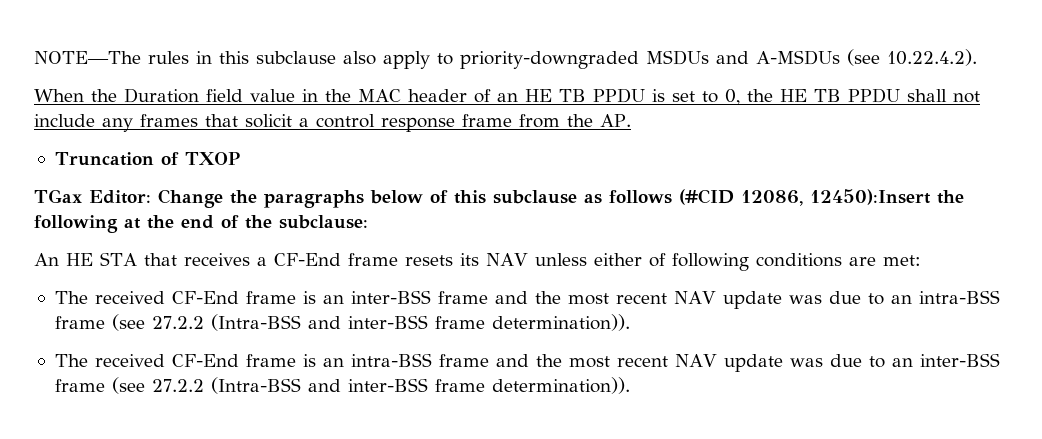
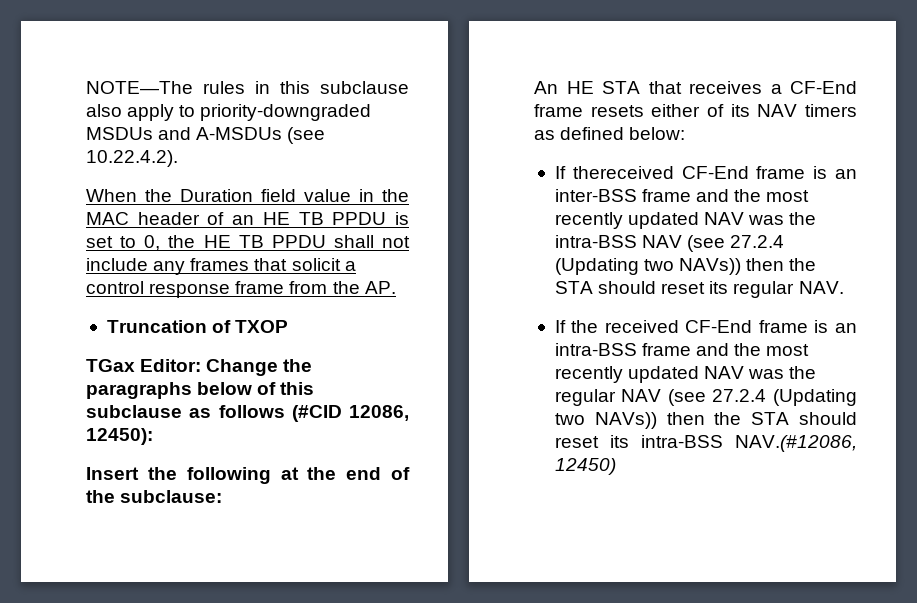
[810,189,931,205] 12450):Insert -> [86,428,153,445] [86,467,139,480] 12450): // Insert
[459,253,921,271] [54,291,165,304] its NAV unless either of following conditions are met: // The received -> [651,104,857,117] [534,127,686,140] [554,166,674,179] either of its NAV timers as defined below: // If thereceived
[615,290,1000,309] [54,314,630,331] [54,354,88,367] recent NAV update was due to an intra-BSS frame (see 27.2.2 (Intra-BSS and inter-BSS frame determination)). // The -> [554,212,817,229] [554,235,785,252] [554,258,817,275] [554,281,844,298] [554,320,599,333] recently updated NAV was the intra-BSS NAV (see 27.2.4 (Updating two NAVs)) then the STA should reset its regular NAV. // If the
[616,353,1000,372] [54,377,630,394] recent NAV update was due to an inter-BSS frame (see 27.2.2 (Intra-BSS and inter-BSS frame determination)). -> [554,366,817,383] [554,389,857,406] [554,412,857,429] [554,435,857,452] [554,458,616,475] recently updated NAV was the regular NAV (see 27.2.4 (Updating two NAVs)) then the STA should reset its intra-BSS NAV.(#12086, 12450)

